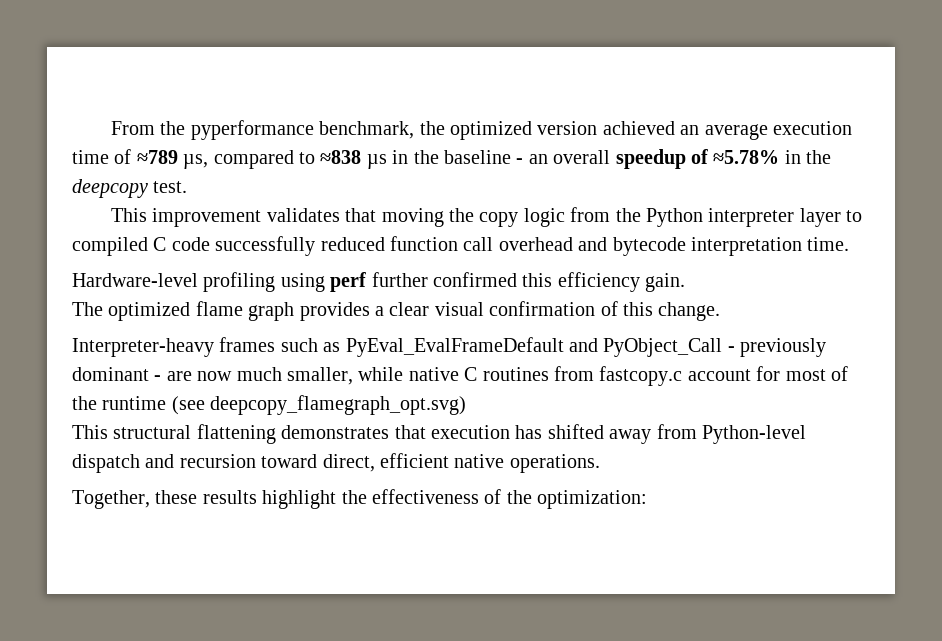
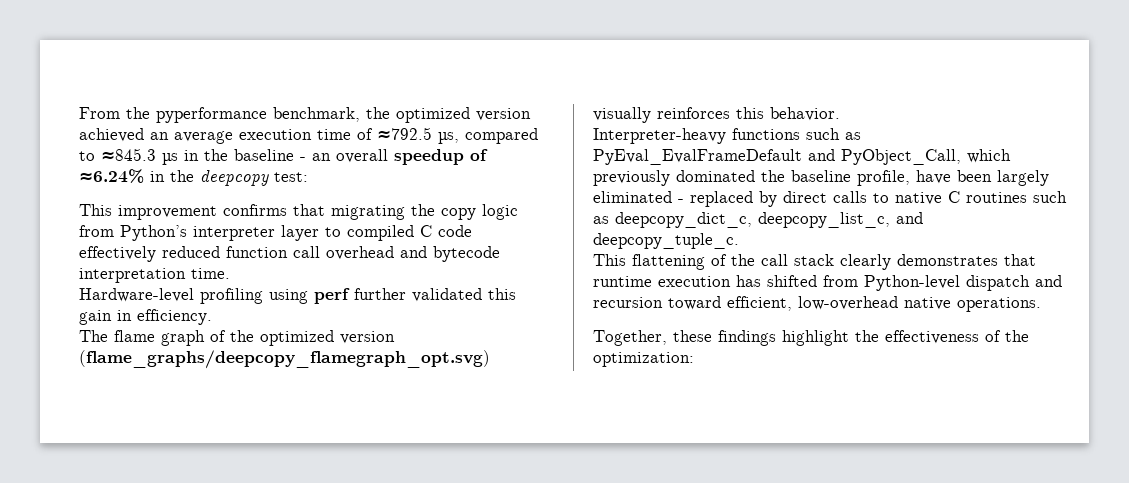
[136,150,178,164] ≈789 -> [377,127,432,140] ≈792.5
[320,150,362,164] ≈838 -> [101,148,156,161] ≈845.3
[713,150,780,164] ≈5.78% -> [79,169,144,183] ≈6.24%
[153,181,188,193] test. -> [274,172,308,182] test:
[266,208,444,227] validates that moving -> [223,204,405,220] confirms that migrating
[615,208,703,227] the Python -> [120,225,187,241] Python’s
[215,236,316,256] successfully -> [79,246,156,262] effectively
[432,272,686,292] confirmed this efficiency gain. -> [412,288,516,302] [79,309,212,325] validated this gain in efficiency.
[108,302,191,321] optimized -> (108, 336) none
[299,301,721,321] provides a clear visual confirmation of this change. -> [210,330,395,346] [79,350,490,369] [593,107,840,123] of the optimized version (flame_graphs/deepcopy_flamegraph_opt.svg) visually reinforces this behavior.
[219,337,276,352] frames -> [732,128,800,140] functions
[603,338,827,357] [72,366,848,386] [72,395,467,415] [72,424,276,444] PyObject_Call - previously dominant - are now much smaller, while native C routines from fastcopy.c account for most of the runtime (see deepcopy_flamegraph_opt.svg) // This structural flattening -> [841,149,1011,165] [593,170,1049,186] [593,191,1067,207] [593,212,923,228] [593,233,739,249] [593,254,891,270] PyObject_Call, which previously dominated the baseline profile, have been largely eliminated - replaced by direct calls to native C routines such as deepcopy_dict_c, deepcopy_list_c, and deepcopy_tuple_c. // This flattening of the call stack clearly
(426, 432) none -> [593,276,652,287] runtime
[609,429,652,444] away -> (817, 281) none
[322,453,449,472] direct, efficient -> [727,296,898,311] efficient, low-overhead
[202,490,257,504] results -> [718,330,776,346] findings

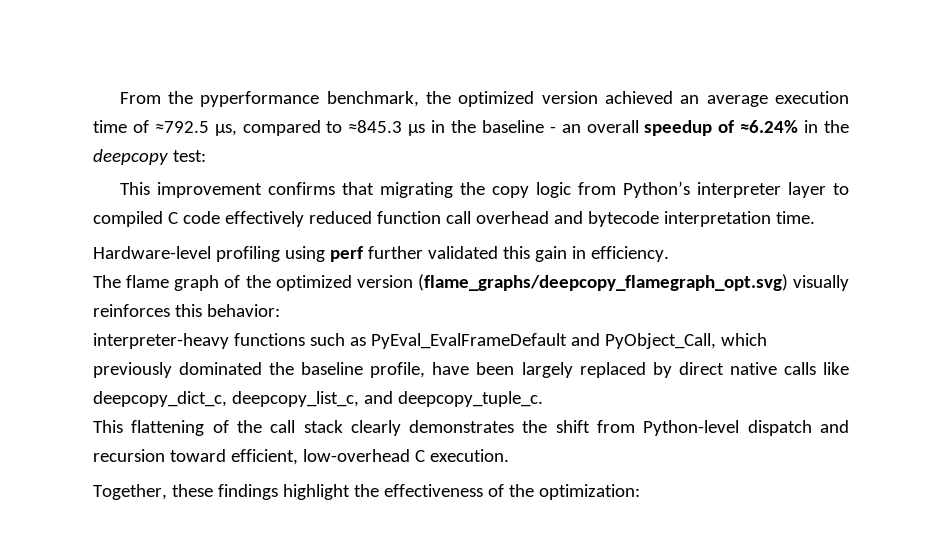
[770,107,840,121] [593,128,726,144] behavior. // Interpreter-heavy -> [206,304,280,317] [93,333,229,349] behavior: // interpreter-heavy
[593,191,684,203] eliminated - -> (573, 370) none
[833,191,1067,205] [593,216,609,224] calls to native C routines such as -> [729,362,850,375] native calls like
[1004,254,1036,266] [593,275,817,287] that runtime execution has shifted -> [522,420,590,433] the shift
[904,297,1041,312] native operations. -> [414,449,509,462] C execution.

